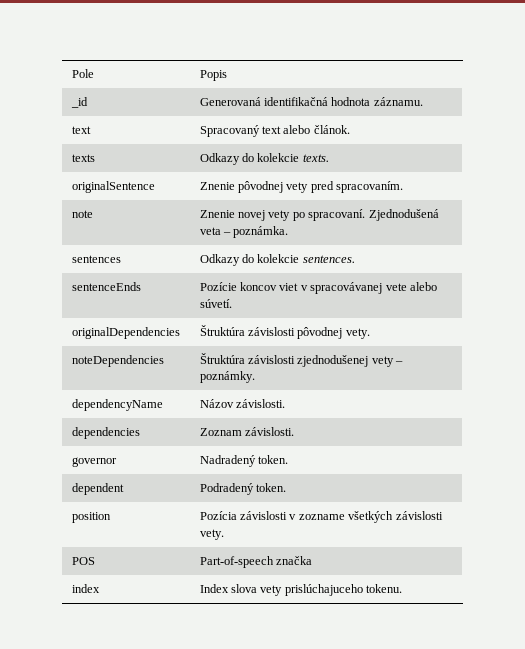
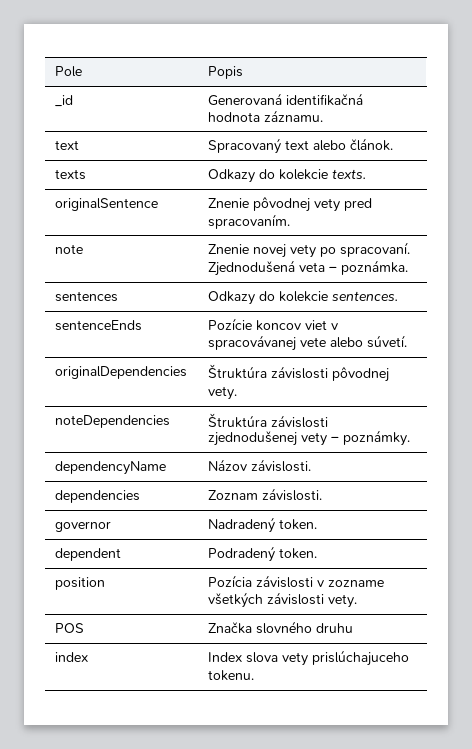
[199,556,313,568] Part-of-speech značka -> [208,621,354,634] Značka slovného druhu

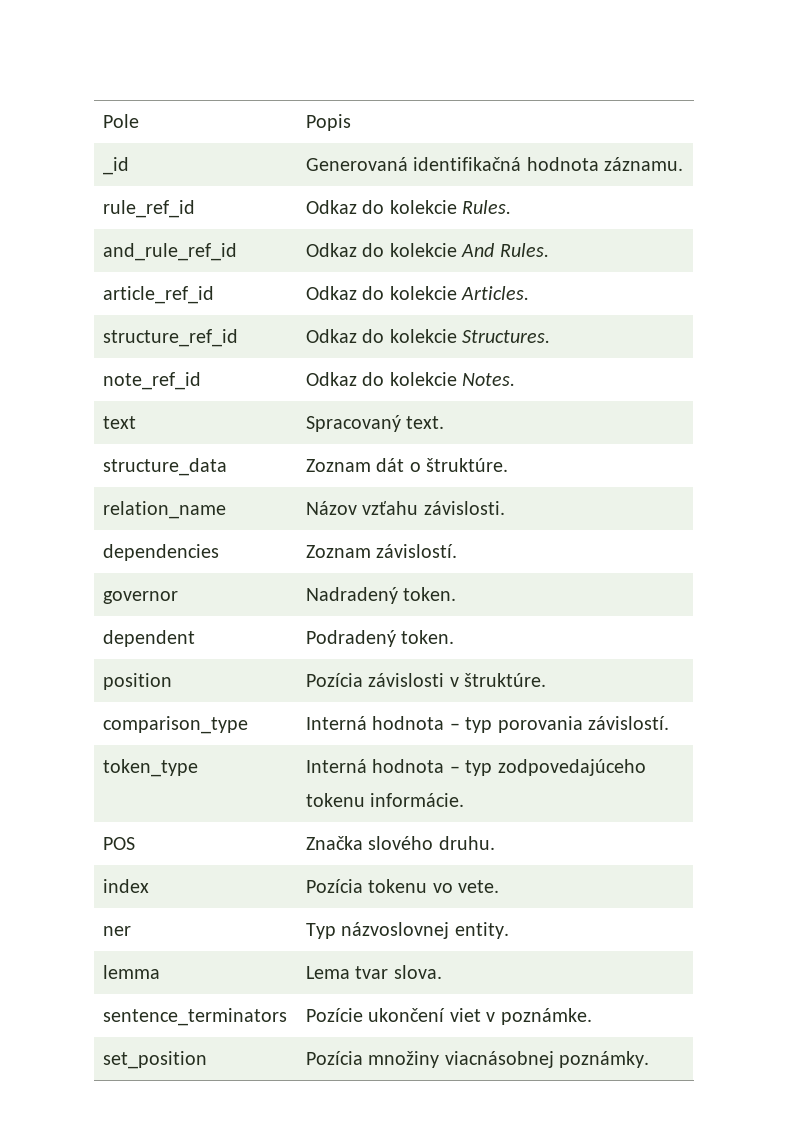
[55,140,80,150] [208,138,394,154] [55,169,87,180] [208,169,367,183] [55,198,159,211] [208,197,373,212] [208,214,291,229] [55,244,84,254] [208,242,411,258] [208,260,409,276] [55,291,119,302] [208,291,399,305] [55,320,143,331] [208,318,339,331] [208,335,408,351] [55,366,188,379] [208,364,390,382] [208,386,238,400] [55,415,171,428] [208,413,329,428] [208,430,411,446] [55,461,167,475] text | Spracovaný text alebo článok. // texts | Odkazy do kolekcie texts. // originalSentence | Znenie pôvodnej vety pred spracovaním. // note | Znenie novej vety po spracovaní. Zjednodušená veta – poznámka. // sentences | Odkazy do kolekcie sentences. // sentenceEnds | Pozície koncov viet v spracovávanej vete alebo súvetí. // originalDependencies | Štruktúra závislosti pôvodnej vety. // noteDependencies | Štruktúra závislosti zjednodušenej vety – poznámky. // dependencyName -> [103,200,196,218] [306,200,512,214] [103,243,238,261] [306,243,549,257] [103,286,215,304] [306,286,530,300] [103,329,239,347] [306,329,551,343] [103,372,202,390] [306,372,516,386] [103,416,137,429] [306,415,445,432] [103,458,228,476] [306,458,509,472] [103,501,227,519] rule_ref_id | Odkaz do kolekcie Rules. // and_rule_ref_id | Odkaz do kolekcie And Rules. // article_ref_id | Odkaz do kolekcie Articles. // structure_ref_id | Odkaz do kolekcie Structures. // note_ref_id | Odkaz do kolekcie Notes. // text | Spracovaný text. // structure_data | Zoznam dát o štruktúre. // relation_name
(248, 465) none -> [362,501,419,515] vzťahu
[262,488,323,501] závislosti. -> [376,544,458,558] závislostí.
[328,580,385,587] [208,592,358,608] zozname všetkých závislosti vety. -> [464,673,547,687] [103,716,249,734] [306,716,670,733] [103,759,199,777] [306,759,646,776] [306,793,465,807] štruktúre. // comparison_type | Interná hodnota – typ porovania závislostí. // token_type | Interná hodnota – typ zodpovedajúceho tokenu informácie.
[256,621,354,634] slovného druhu -> [368,836,495,850] slového druhu.
[208,650,410,666] [208,670,255,681] Index slova vety prislúchajuceho tokenu. -> [306,879,500,893] [103,926,132,936] [306,922,509,939] [103,965,161,979] [306,965,442,979] [103,1008,288,1026] [306,1008,592,1025] [103,1051,208,1069] [306,1051,650,1068] Pozícia tokenu vo vete. // ner | Typ názvoslovnej entity. // lemma | Lema tvar slova. // sentence_terminators | Pozície ukončení viet v poznámke. // set_position | Pozícia množiny viacnásobnej poznámky.

